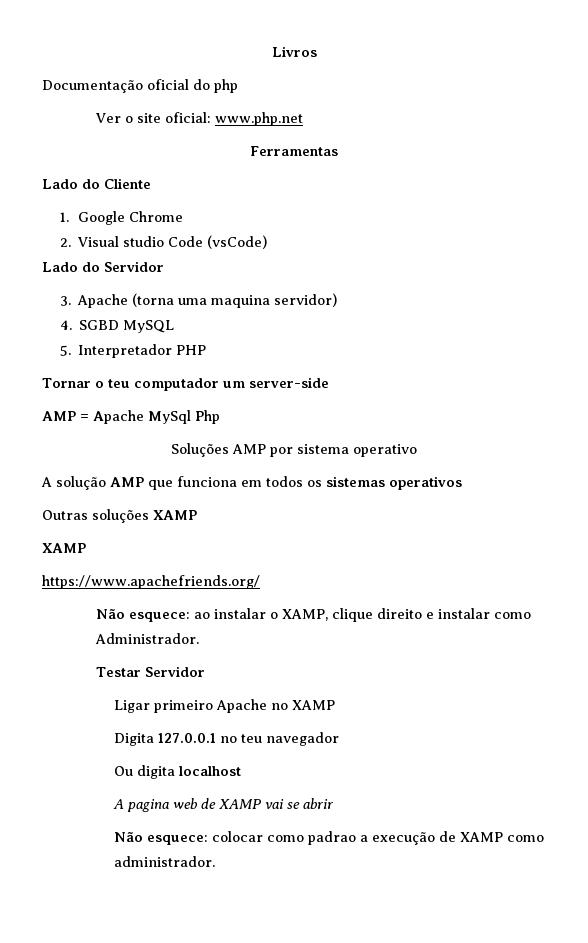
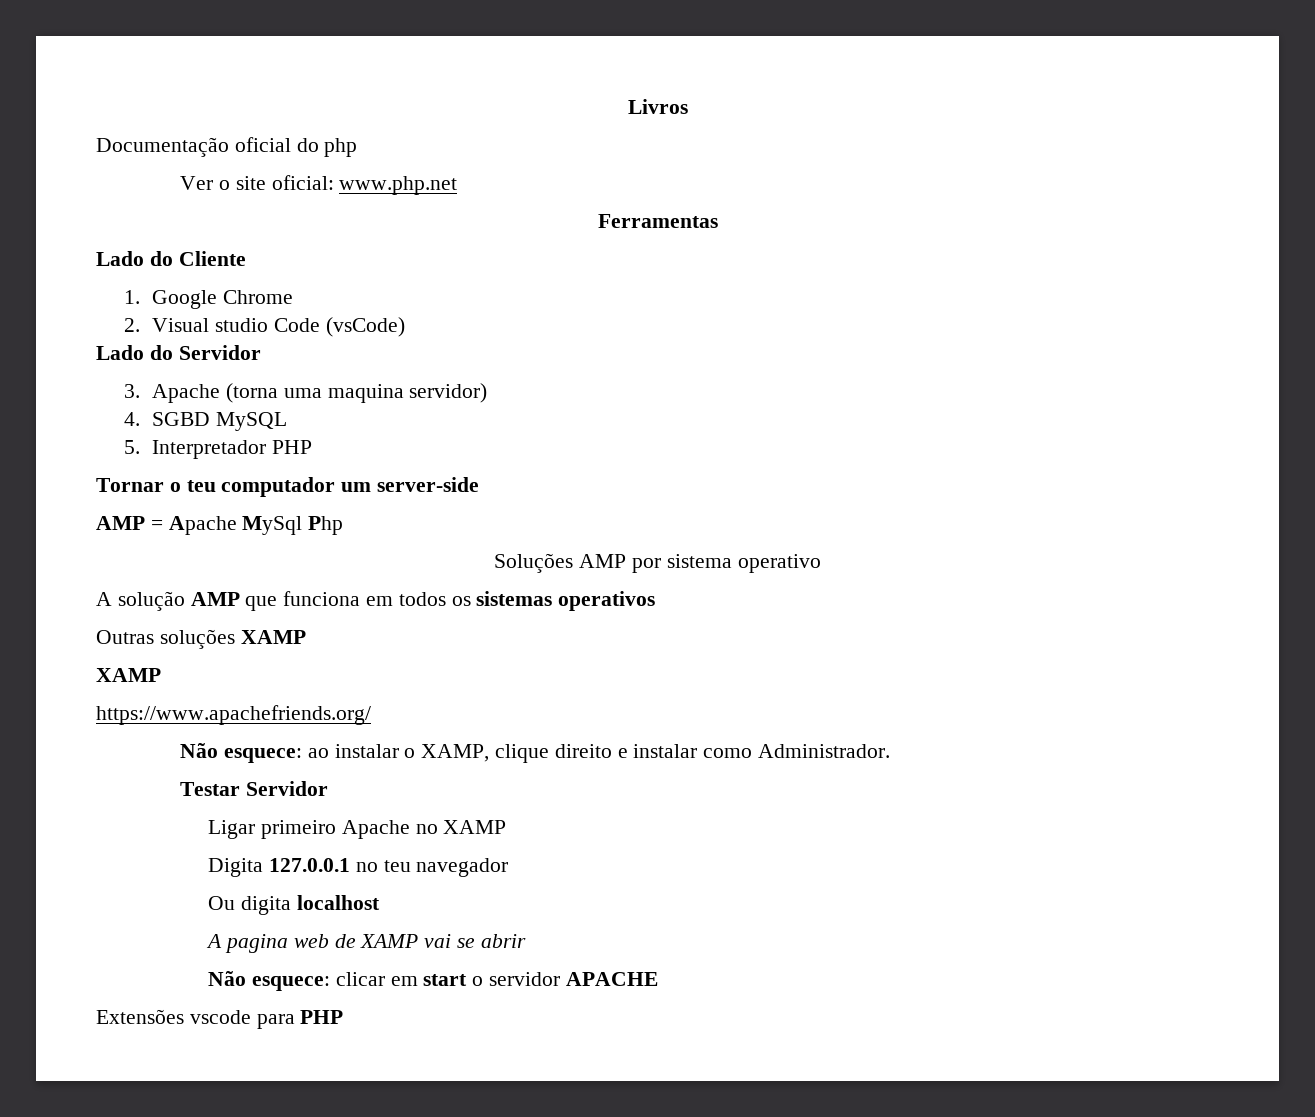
[211,831,544,845] [113,856,215,867] colocar como padrao a execução de XAMP como administrador. -> [335,972,658,986] [96,1009,344,1029] clicar em start o servidor APACHE // Extensões vscode para PHP

